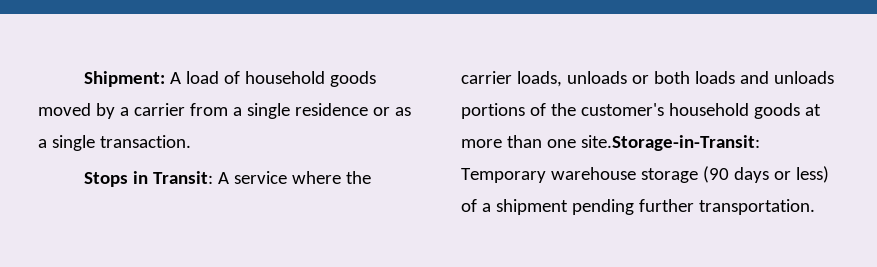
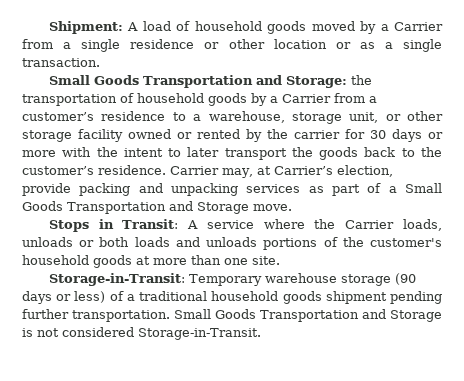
[133,103,185,116] carrier -> [394,22,444,31] Carrier
(390, 111) none -> [228,39,351,49] other location or
(191, 141) none -> [48,75,372,88] [22,93,377,106] [22,111,443,124] [22,129,443,142] [22,147,442,160] [22,165,393,178] [22,183,442,196] [22,201,292,214] // Small Goods Transportation and Storage: the transportation of household goods by a Carrier from a customer’s residence to a warehouse, storage unit, or other storage facility owned or rented by the carrier for 30 days or more with the intent to later transport the goods back to the customer’s residence. Carrier may, at Carrier’s election, provide packing and unpacking services as part of a Small Goods Transportation and Storage move.
[461,71,512,84] carrier -> [345,220,395,229] Carrier
[580,135,760,151] site.Storage-in-Transit: -> [252,256,280,265] [48,273,185,286] site. // Storage-in-Transit:
(491, 207) none -> [139,291,322,304] traditional household goods
(815, 207) none -> [174,309,442,322] [22,327,261,340] Small Goods Transportation and Storage is not considered Storage-in-Transit.

